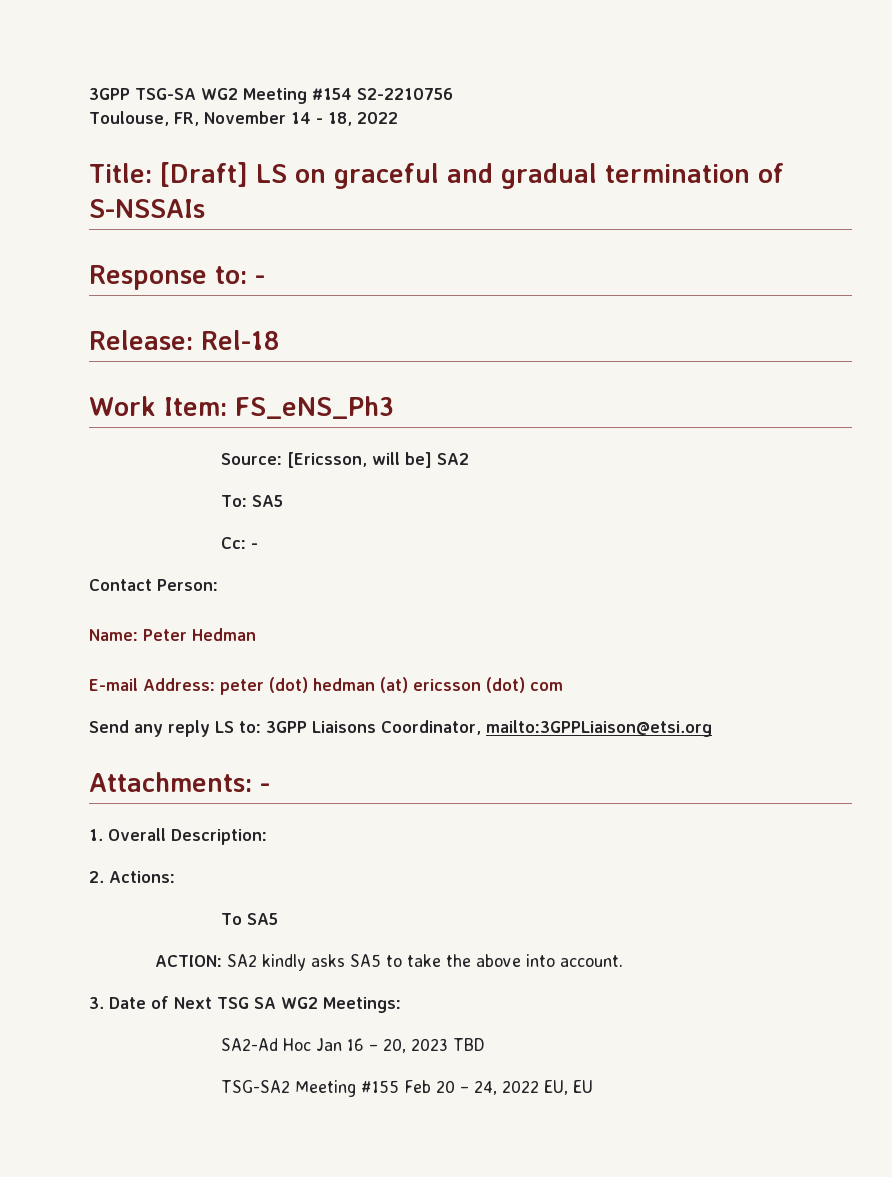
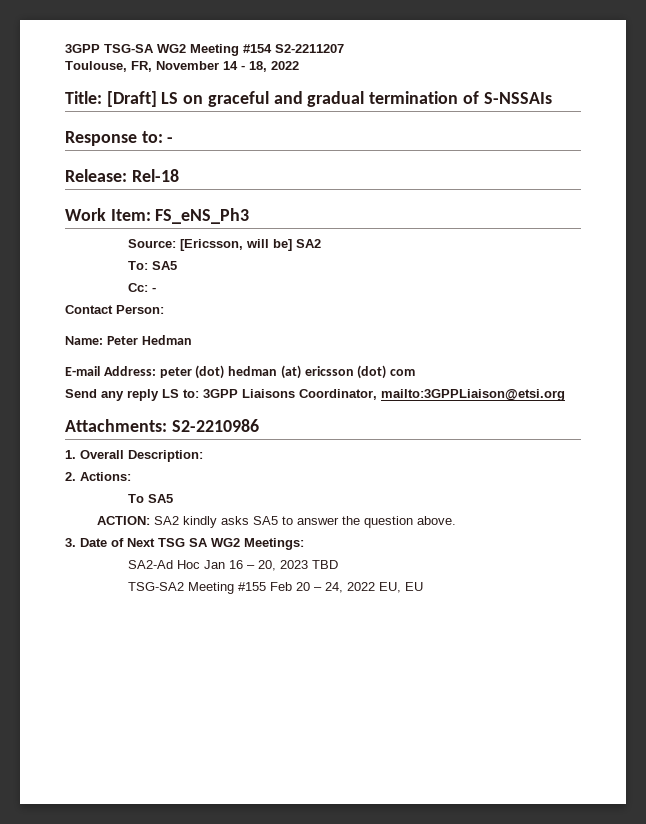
[357,88,453,100] S2-2210756 -> [275,44,344,53] S2-2211207
[260,783,270,792] - -> [171,419,259,432] S2-2210986
[407,954,624,967] take the above into account. -> [296,516,456,528] answer the question above.

